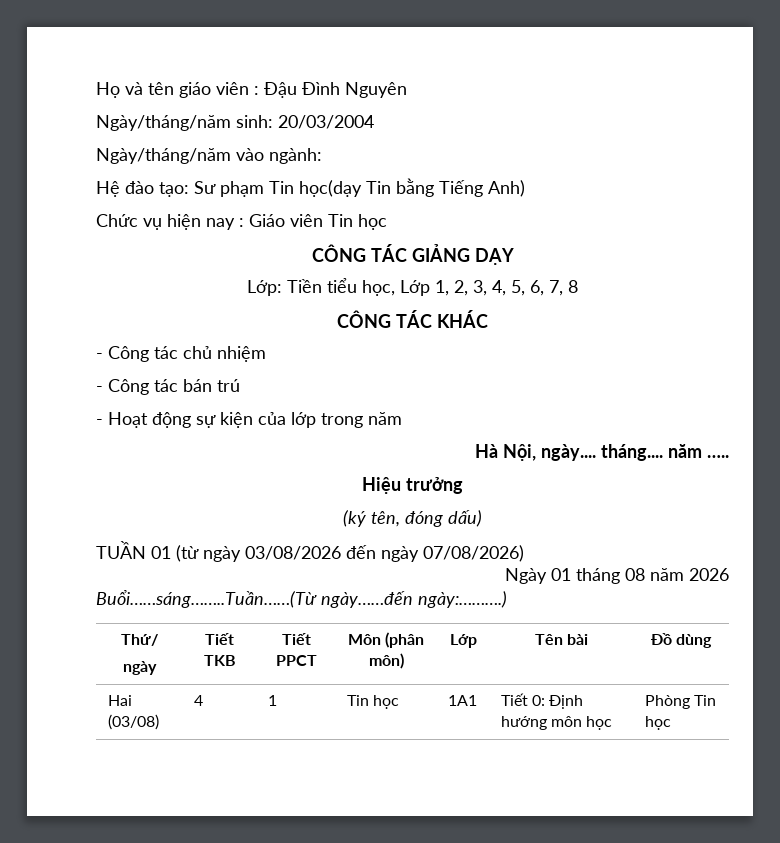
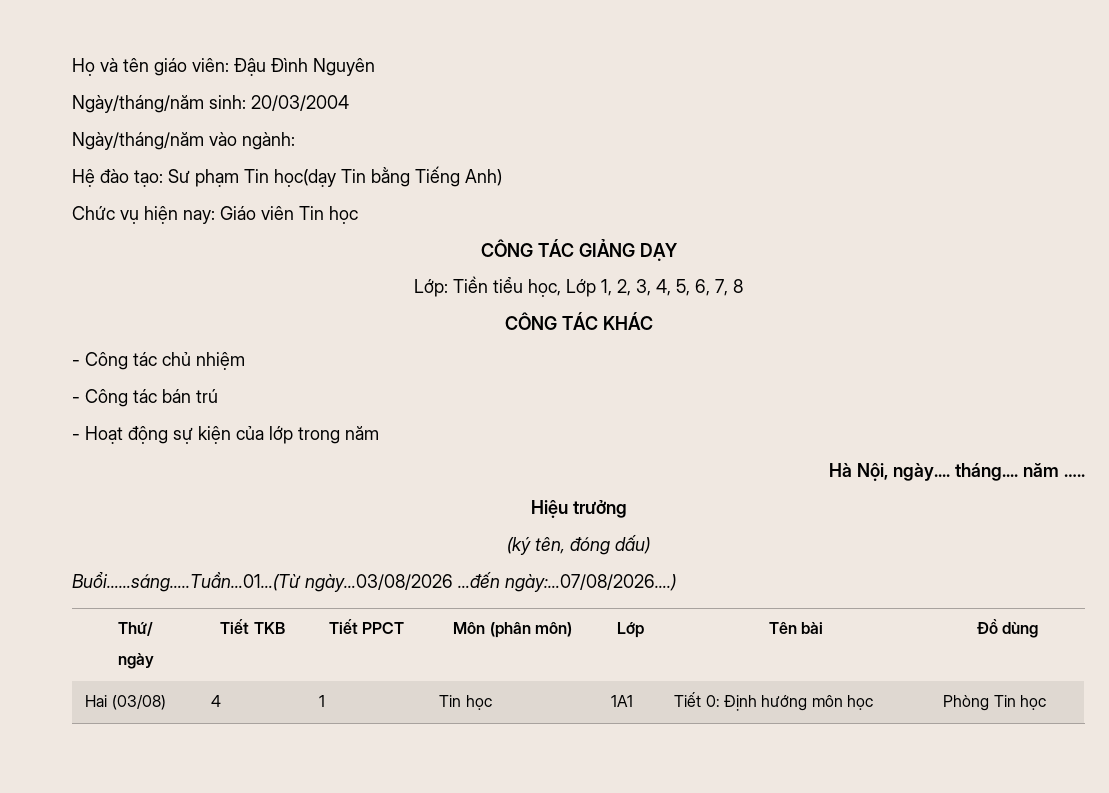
[216,82,259,95] viên : -> [192,58,229,72] viên:
[206,218,244,230] nay : -> [183,210,215,224] nay:
[96,541,524,562] [505,568,729,584] [96,590,507,608] TUẦN 01 (từ ngày 03/08/2026 đến ngày 07/08/2026) // Ngày 01 tháng 08 năm 2026 // Buổi……sáng……..Tuần……(Từ ngày……đến ngày:……….) -> [72,571,676,592] Buổi……sáng…..Tuần…01…(Từ ngày…03/08/2026 …đến ngày:…07/08/2026….)

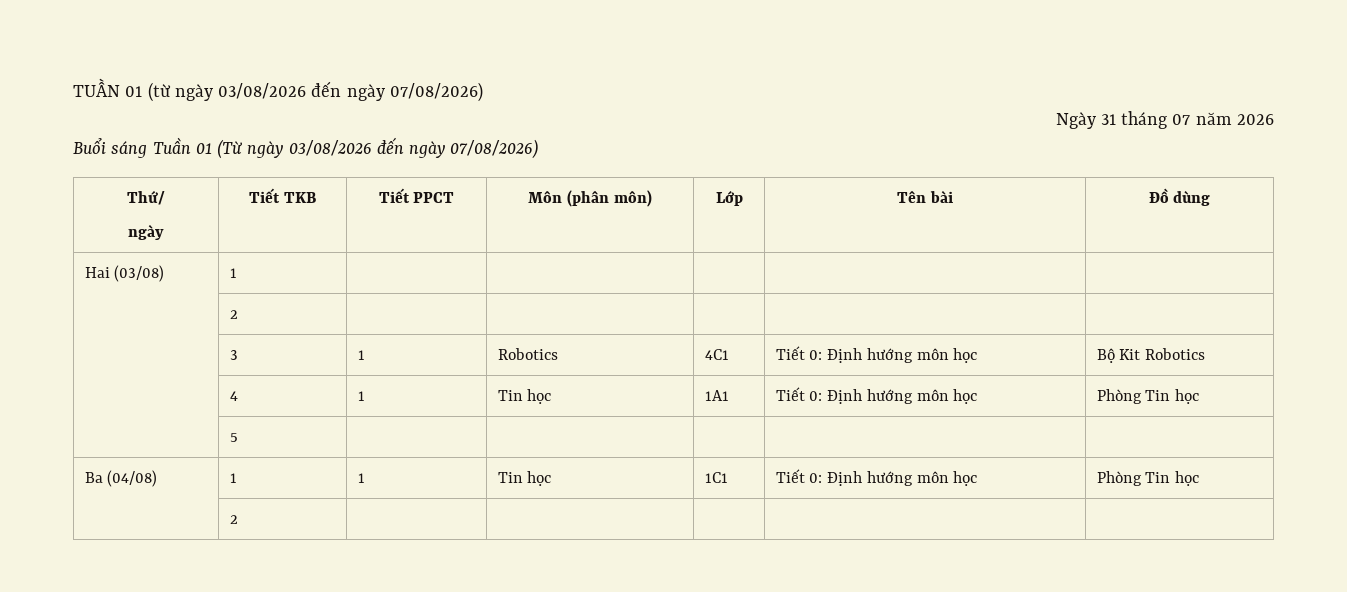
[72,58,375,76] [72,95,349,113] [72,132,295,150] [72,166,502,187] [72,206,358,224] [480,239,678,261] [414,276,743,297] [504,312,653,330] [72,352,245,370] [72,389,218,407] [72,426,379,444] [829,463,1085,481] [530,500,627,518] [507,534,650,555] [72,571,676,592] Họ và tên giáo viên: Đậu Đình Nguyên // Ngày/tháng/năm sinh: 20/03/2004 // Ngày/tháng/năm vào ngành: // Hệ đào tạo: Sư phạm Tin học(dạy Tin bằng Tiếng Anh) // Chức vụ hiện nay: Giáo viên Tin học // CÔNG TÁC GIẢNG DẠY // Lớp: Tiền tiểu học, Lớp 1, 2, 3, 4, 5, 6, 7, 8 // CÔNG TÁC KHÁC // - Công tác chủ nhiệm // - Công tác bán trú // - Hoạt động sự kiện của lớp trong năm // Hà Nội, ngày.... tháng.... năm ….. // Hiệu trưởng // (ký tên, đóng dấu) // Buổi……sáng…..Tuần…01…(Từ ngày…03/08/2026 …đến ngày:…07/08/2026….) -> [73,78,483,102] [1055,111,1275,129] [73,137,539,159] TUẦN 01 (từ ngày 03/08/2026 đến ngày 07/08/2026) // Ngày 31 tháng 07 năm 2026 // Buổi sáng Tuần 01 (Từ ngày 03/08/2026 đến ngày 07/08/2026)
(166, 702) none -> [229,268,237,278] [229,310,238,319] [229,350,238,360] [357,350,365,360] [497,348,558,360] [704,349,729,360] [775,346,978,363] [1096,348,1206,363] | 1 | | | | | // | 2 | | | | | // | 3 | 1 | Robotics | 4C1 | Tiết 0: Định hướng môn học | Bộ Kit Robotics //
(1047, 702) none -> [229,433,238,442] [84,470,158,487] [229,473,237,483] [357,473,365,483] [497,471,552,486] [704,472,728,483] [775,469,978,486] [1096,471,1200,486] [229,515,238,524] // | 5 | | | | | // Ba (04/08) | 1 | 1 | Tin học | 1C1 | Tiết 0: Định hướng môn học | Phòng Tin học // | 2 | | | | |

